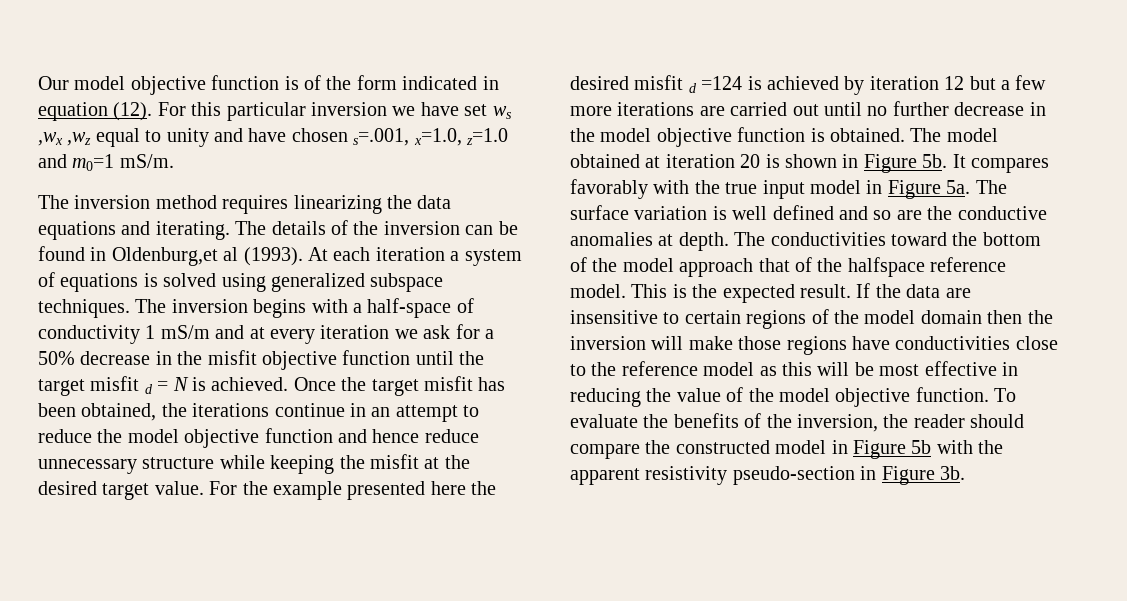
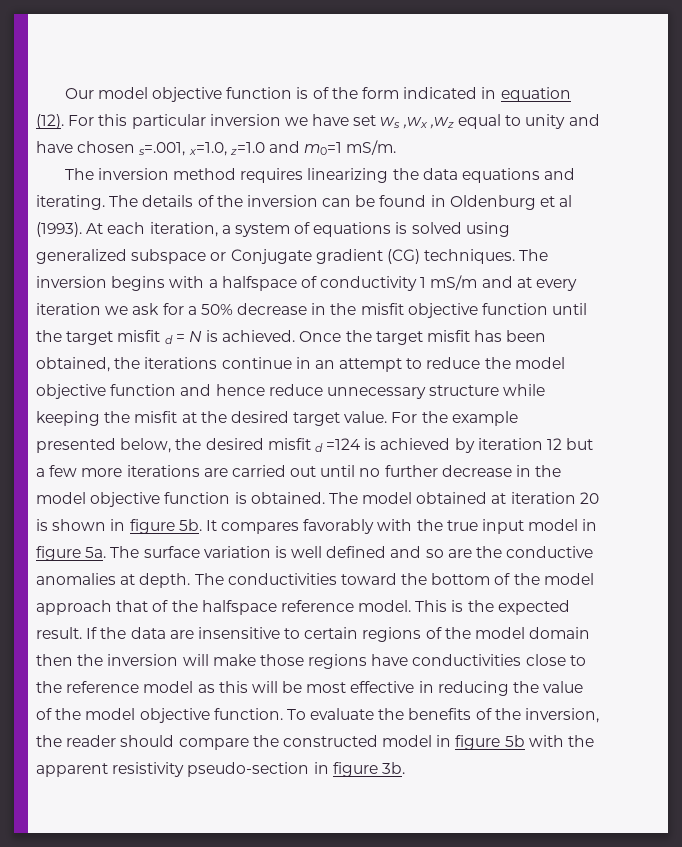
[111,247,218,266] Oldenburg,et -> [449,195,556,210] Oldenburg et
[375,247,445,261] iteration -> [149,222,218,237] iteration,
(444, 282) none -> [210,249,420,264] or Conjugate gradient (CG)
[367,298,452,318] half-space -> [221,276,297,291] halfspace
[430,481,466,495] here -> [120,438,172,453] below,
[863,154,917,173] Figure -> [129,519,175,534] figure
[887,180,941,199] Figure -> [36,546,81,561] figure
[853,440,906,459] Figure -> [455,735,501,750] figure
[881,466,935,485] Figure -> [332,762,378,777] figure

